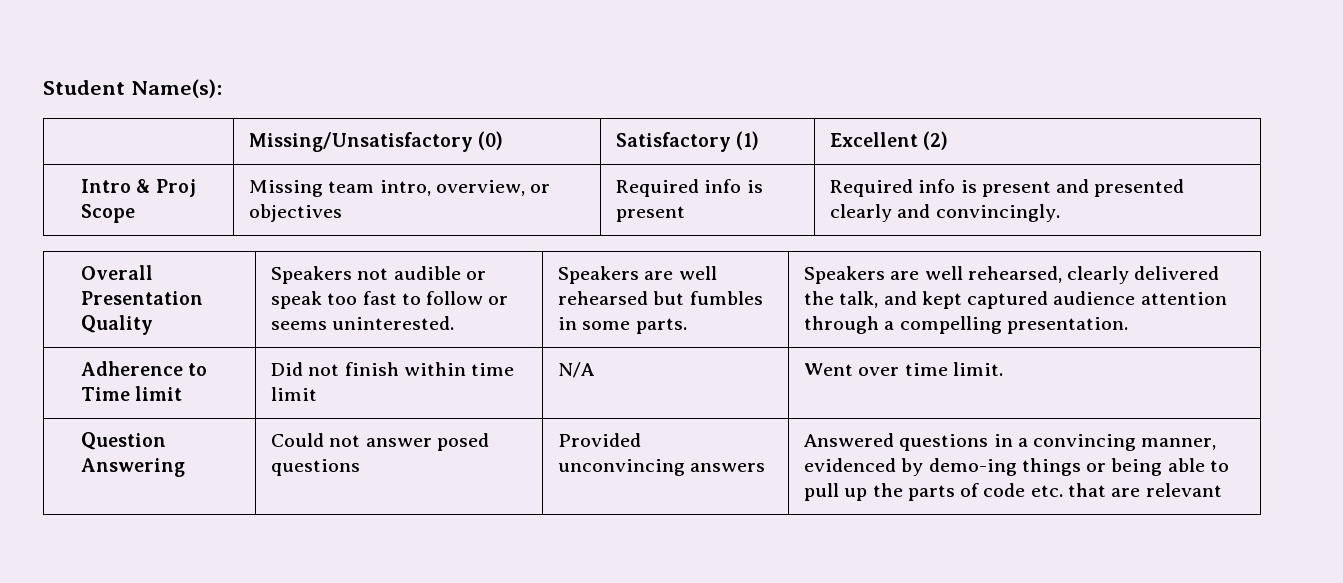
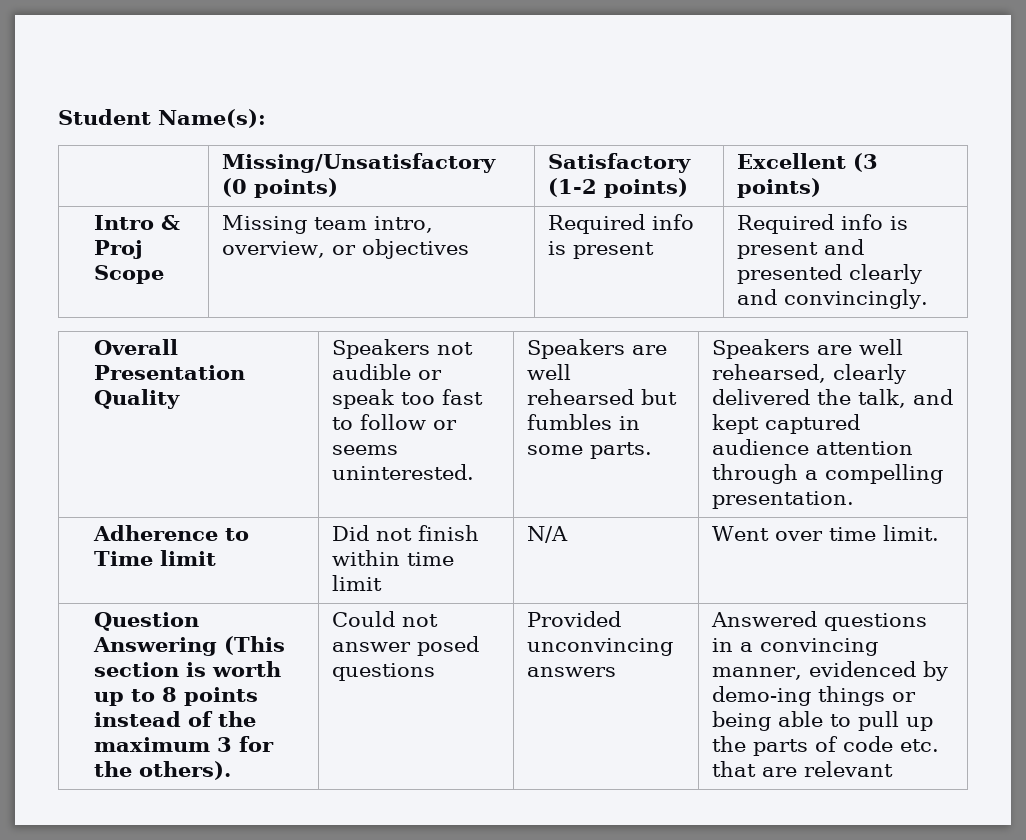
[478,131,504,150] (0) -> [222,178,339,198] (0 points)
[736,131,760,150] (1) -> [548,178,689,198] (1-2 points)
[923,131,949,150] (2) -> [853,153,879,172] [737,178,822,198] (3 points)
(186, 467) none -> [224,636,286,655] [94,661,282,677] [94,687,259,706] [94,711,257,727] [94,736,275,752] [94,761,232,780] (This section is worth up to 8 points instead of the maximum 3 for the others).

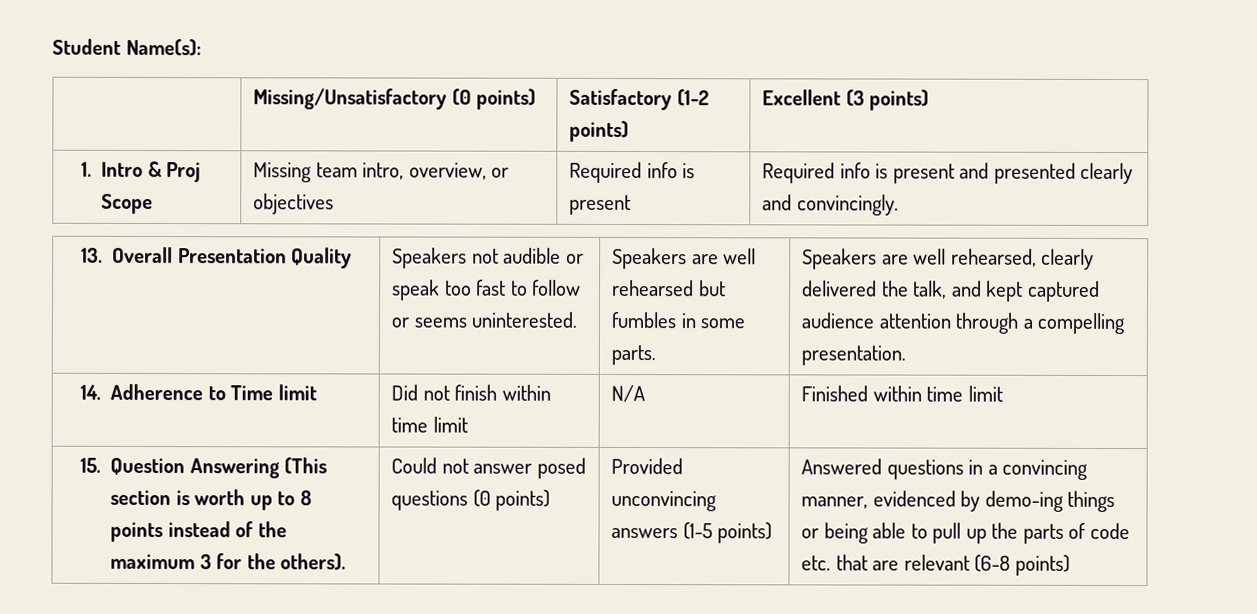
(822, 188) none -> [81,161,93,177] 1.
(929, 299) none -> [81,247,104,263] 13.
(855, 500) none -> [80,384,102,400] 14.
[712,525,940,541] Went over time limit. // -> [801,385,1003,402] [80,457,102,473] Finished within time limit // 15.
(436, 672) none -> [472,489,551,511] (0 points)
(617, 672) none -> [682,522,773,544] (1-5 points)
(894, 769) none -> [974,554,1070,576] (6-8 points)

